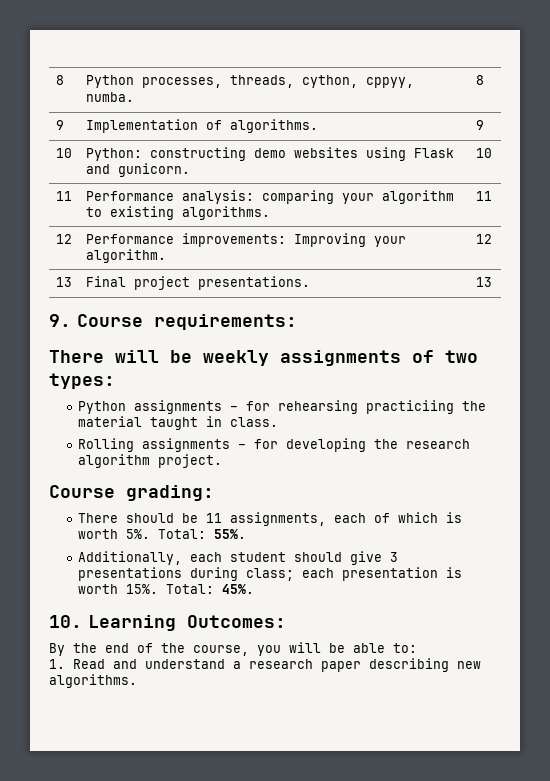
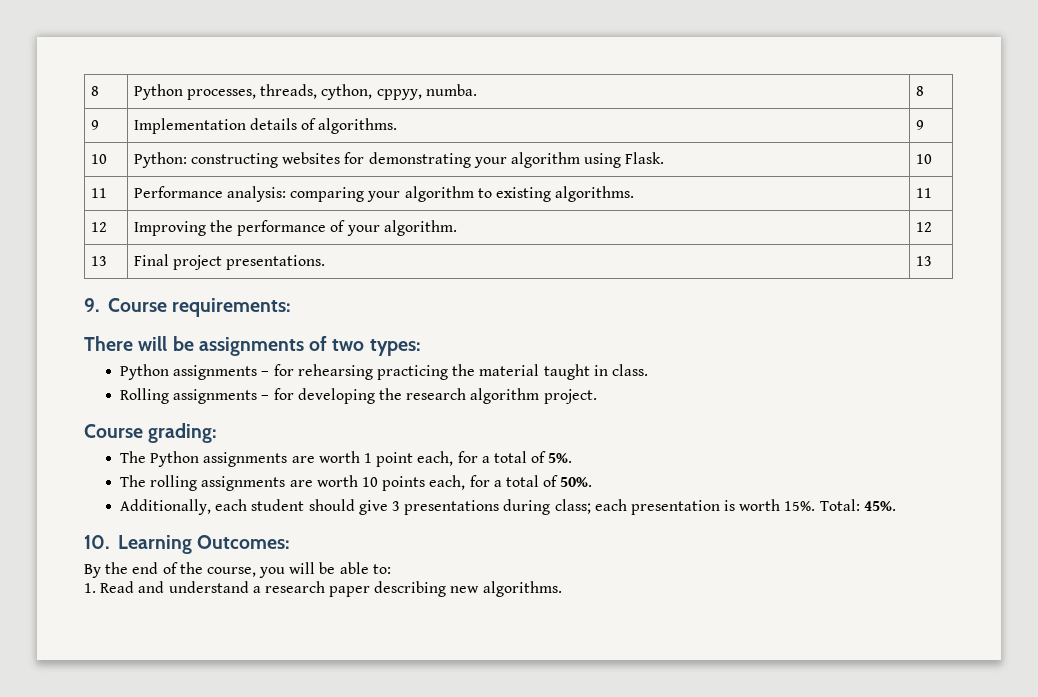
(198, 126) none -> [250,118,298,130] details
[253,147,454,161] [85,163,190,177] demo websites using Flask and gunicorn. -> [282,152,665,168] websites for demonstrating your algorithm using Flask.
[85,233,366,247] Performance improvements: Improving -> [133,220,346,236] Improving the performance of
[203,350,269,366] weekly -> (194, 343) none
[365,400,454,414] practiciing -> [376,365,448,380] practicing
[77,512,462,526] [77,529,246,539] There should be 11 assignments, each of which is worth 5%. Total: 55%. -> [120,451,573,467] [120,475,593,491] The Python assignments are worth 1 point each, for a total of 5%. // The rolling assignments are worth 10 points each, for a total of 50%.

